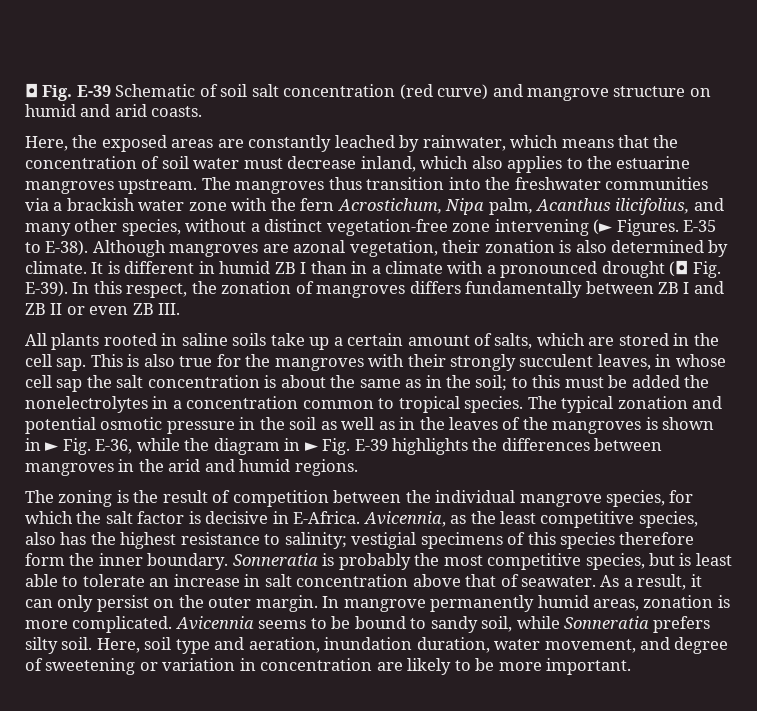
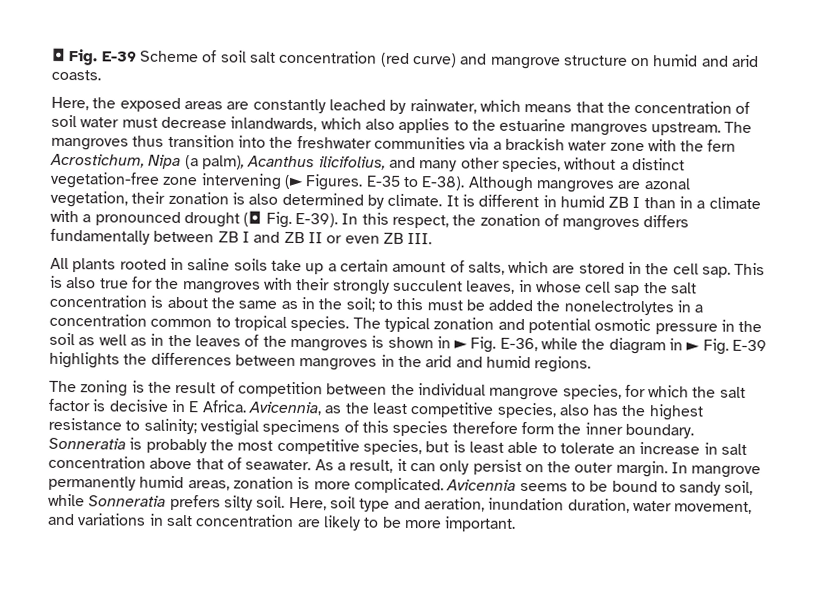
[115,84,196,97] Schematic -> [139,50,199,63] Scheme
[360,156,416,172] inland, -> [230,116,318,132] inlandwards,
[488,198,533,215] palm, -> [184,155,245,170] (a palm),
[293,511,361,524] E-Africa. -> [188,400,247,413] E Africa.
[674,637,729,654] [25,658,256,675] degree of sweetening or variation in -> [77,513,193,527] variations in salt

